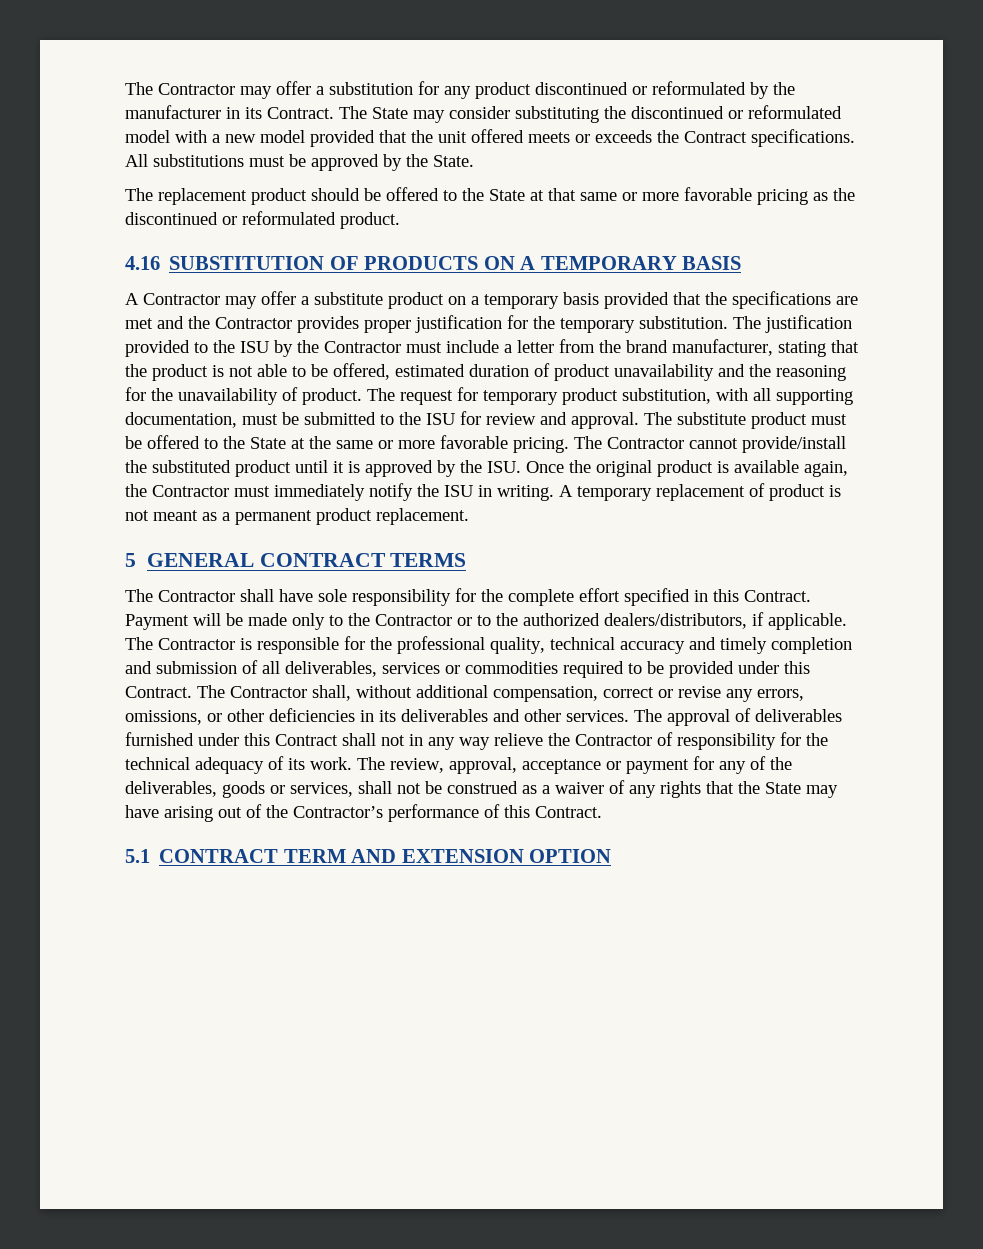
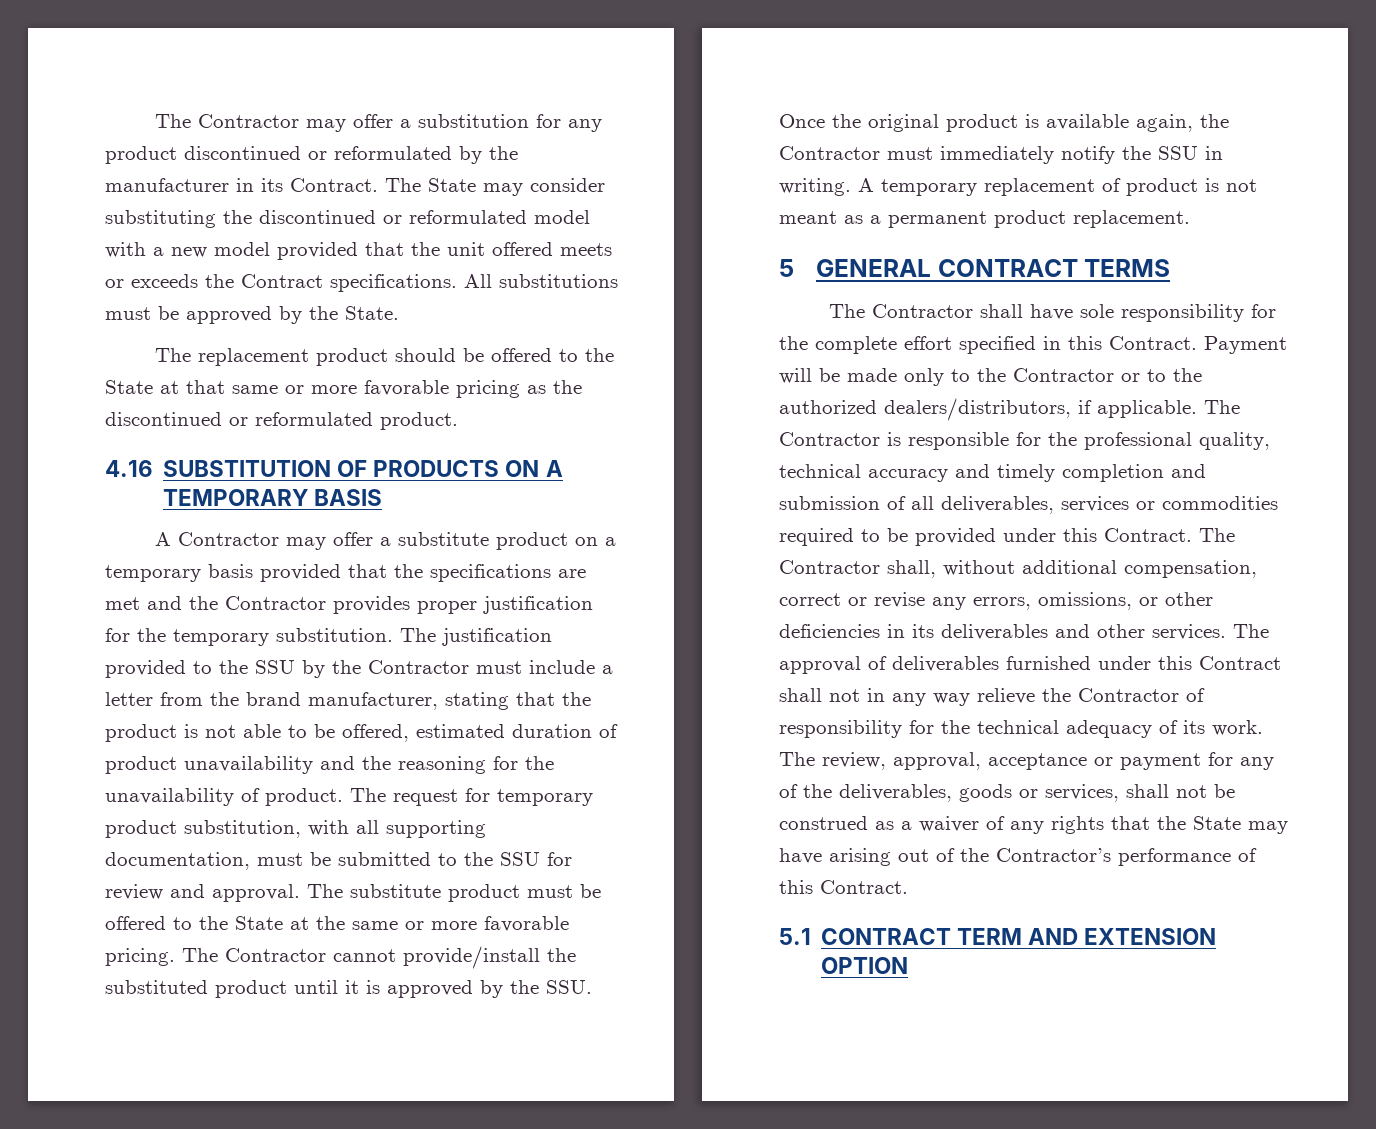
[240,341,269,353] ISU -> [255,660,295,674] SSU
[426,413,455,425] ISU -> [500,852,540,866] SSU
[487,461,521,473] ISU. -> [546,980,592,994] SSU.
[444,485,473,497] ISU -> [1158,146,1198,160] SSU

